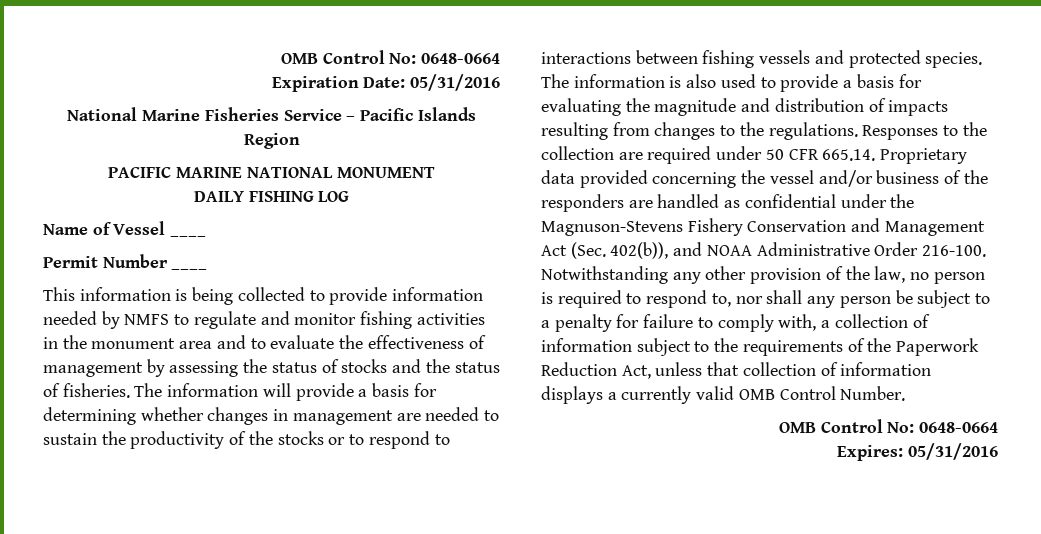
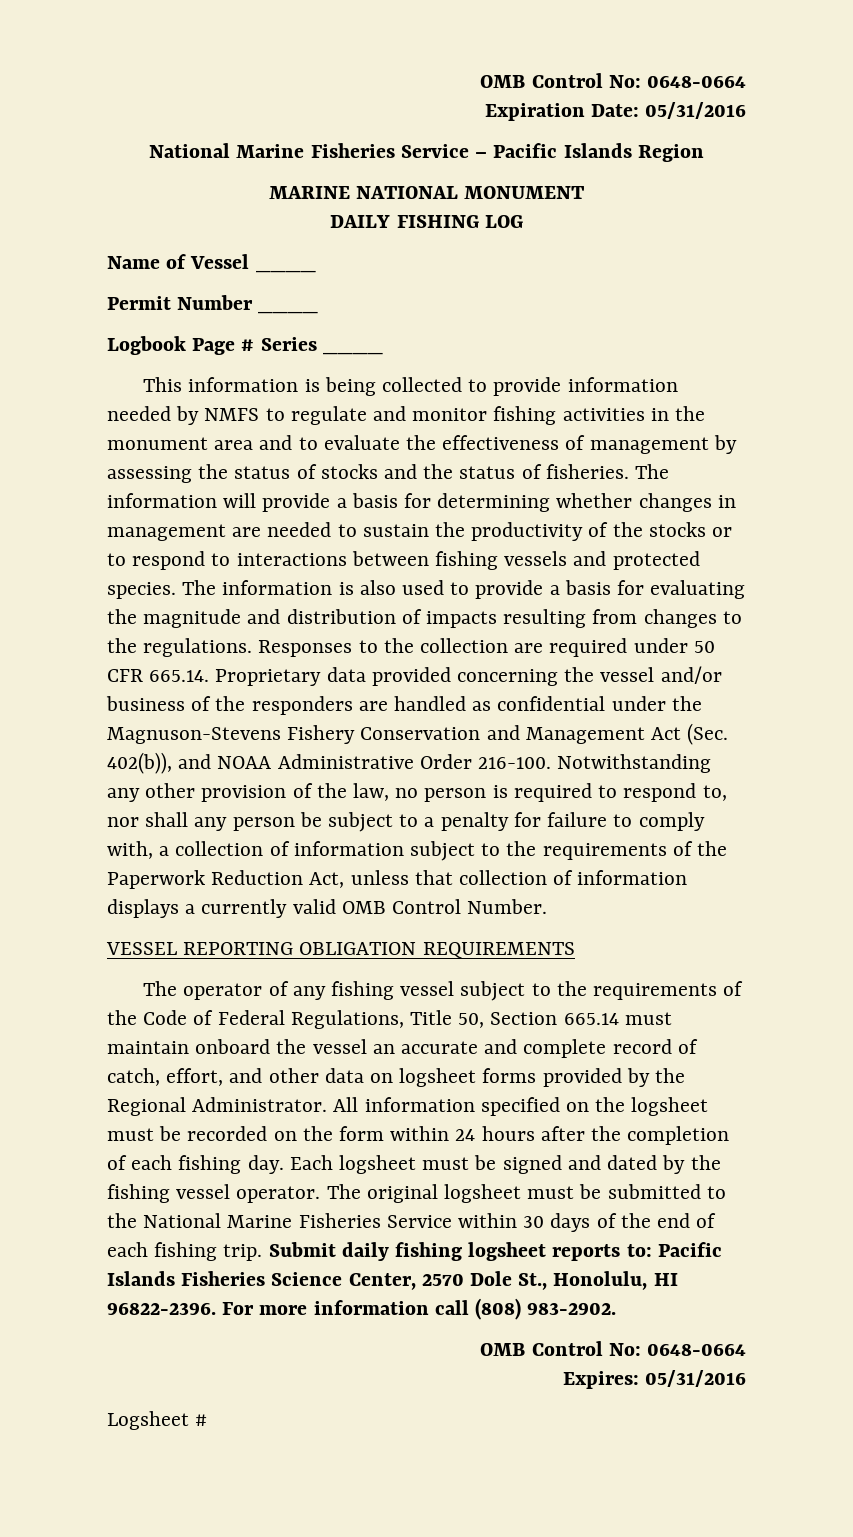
[108,167,172,178] PACIFIC -> (704, 153) none
(208, 269) none -> [107,336,317,355] [322,351,383,355] // Logbook Page # Series ____
(906, 393) none -> [106,942,575,958] [143,981,744,1001] [107,1010,672,1029] [107,1039,698,1058] [107,1068,686,1087] [107,1097,709,1116] [107,1126,730,1145] [107,1155,721,1174] [107,1184,726,1203] [107,1213,717,1232] [107,1242,722,1261] [107,1271,678,1290] [107,1298,617,1320] // VESSEL REPORTING OBLIGATION REQUIREMENTS // The operator of any fishing vessel subject to the requirements of the Code of Federal Regulations, Title 50, Section 665.14 must maintain onboard the vessel an accurate and complete record of catch, effort, and other data on logsheet forms provided by the Regional Administrator. All information specified on the logsheet must be recorded on the form within 24 hours after the completion of each fishing day. Each logsheet must be signed and dated by the fishing vessel operator. The original logsheet must be submitted to the National Marine Fisheries Service within 30 days of the end of each fishing trip. Submit daily fishing logsheet reports to: Pacific Islands Fisheries Science Center, 2570 Dole St., Honolulu, HI 96822-2396. For more information call (808) 983-2902.
(998, 451) none -> [107,1411,208,1430] // Logsheet #

